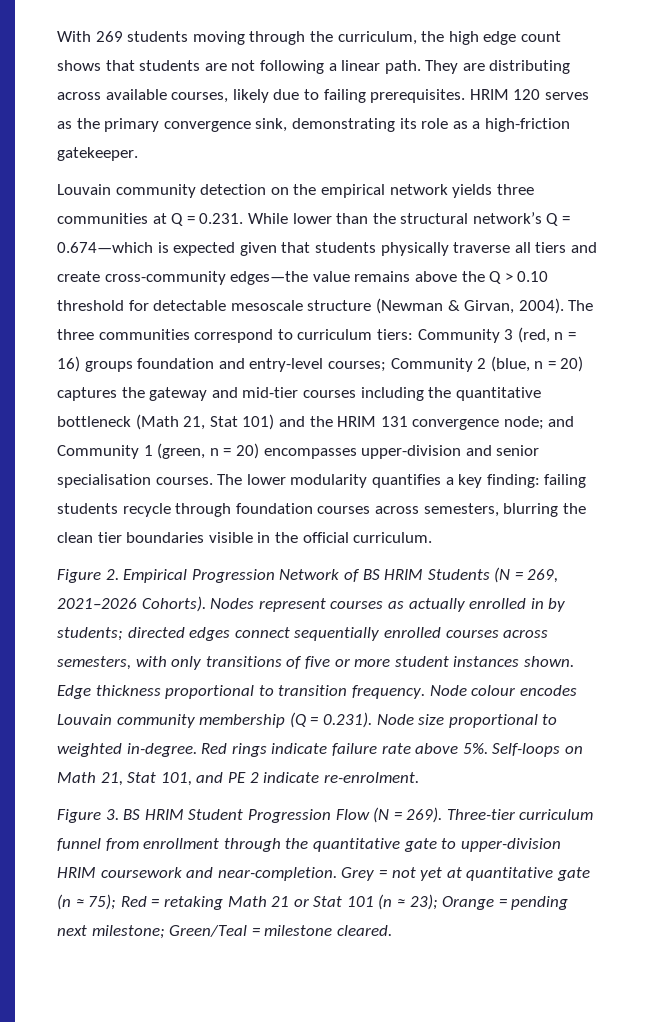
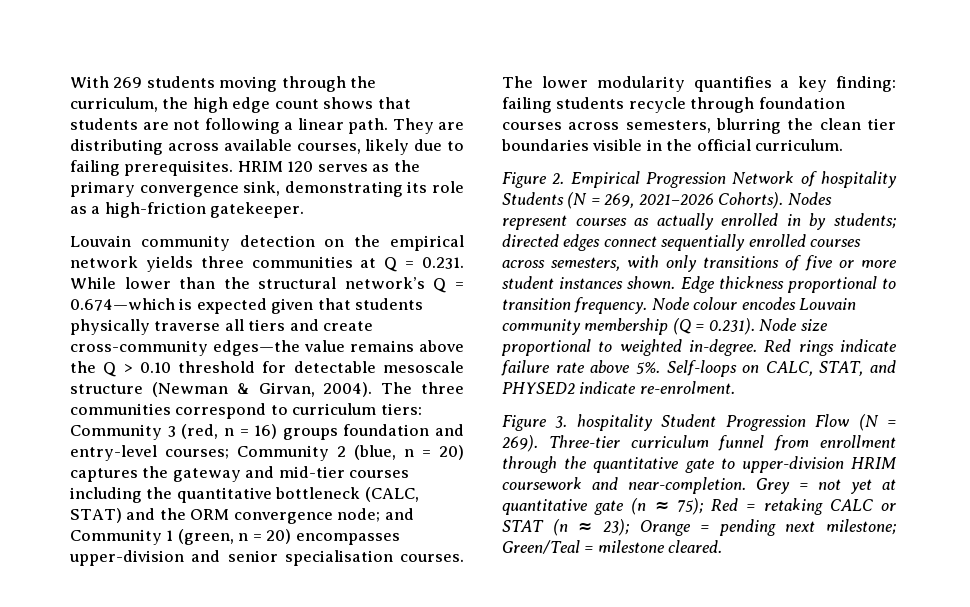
[135,414,408,430] (Math 21, Stat 101) and the HRIM 131 -> [364,487,419,502] [70,508,230,523] (CALC, STAT) and the ORM
[362,569,424,580] BS HRIM -> [821,171,897,188] hospitality
[57,772,259,786] Math 21, Stat 101, and PE 2 -> [765,360,896,376] [502,382,575,394] CALC, STAT, and PHYSED2
[123,809,184,820] BS HRIM -> [576,414,653,431] hospitality
[227,896,374,907] Math 21 or Stat 101 -> [829,499,896,511] [502,520,544,532] CALC or STAT

